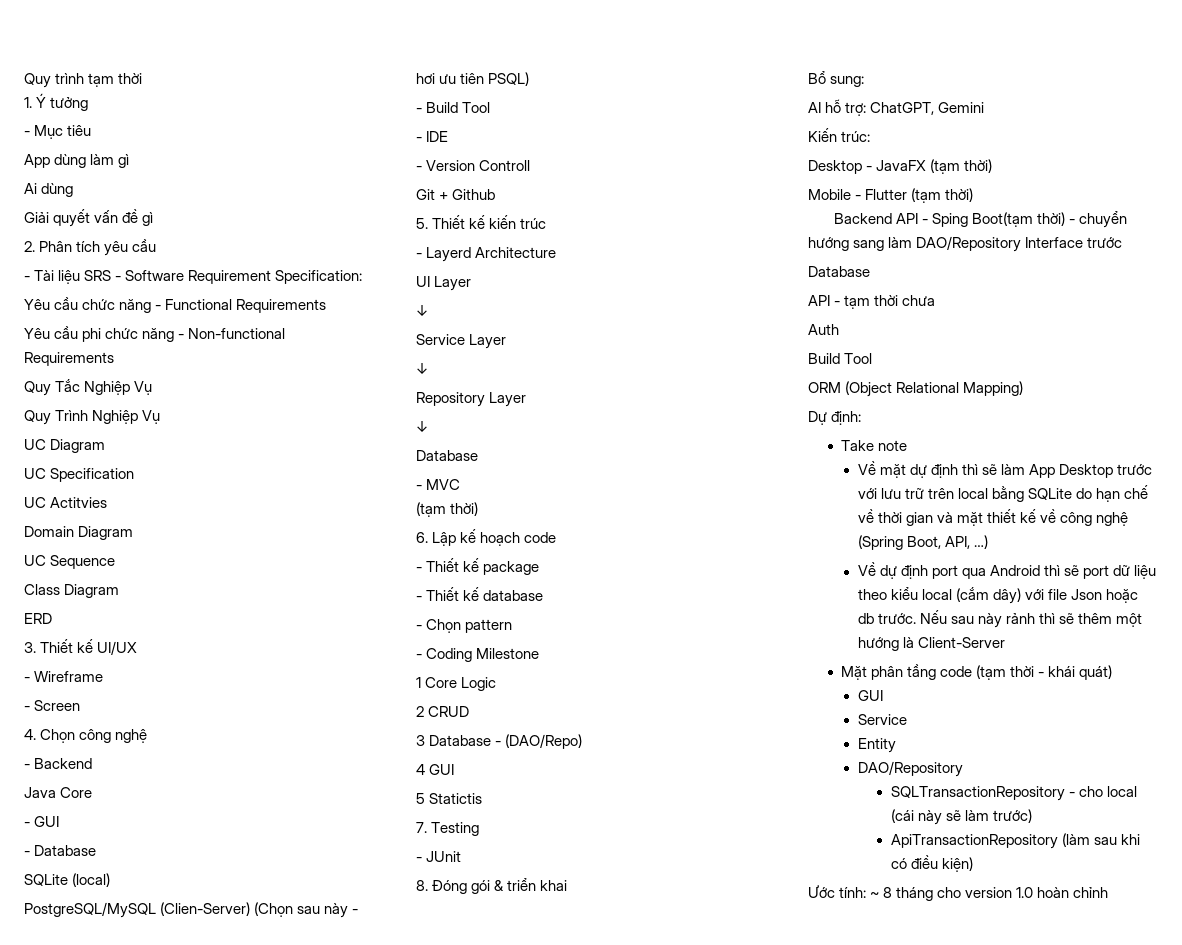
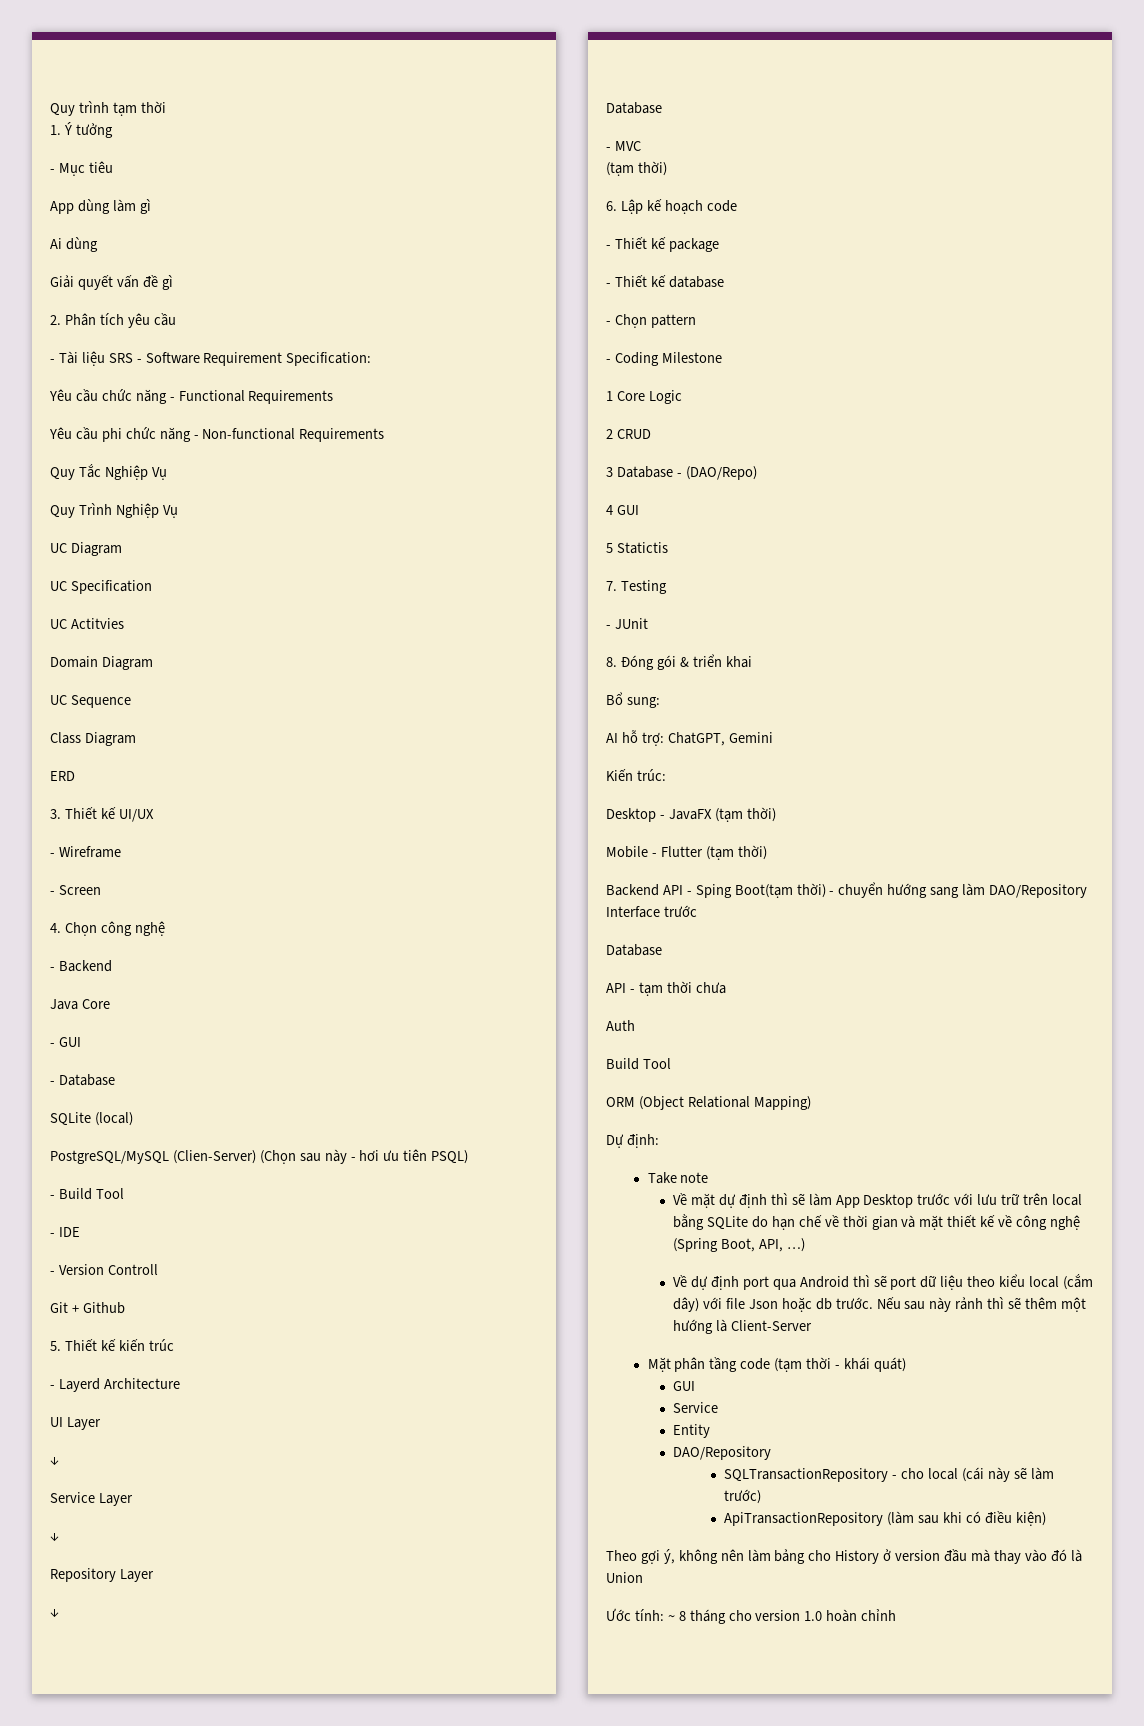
(973, 864) none -> [606,1549,1082,1564] [606,1572,643,1583] // Theo gợi ý, không nên làm bảng cho History ở version đầu mà thay vào đó là Union

